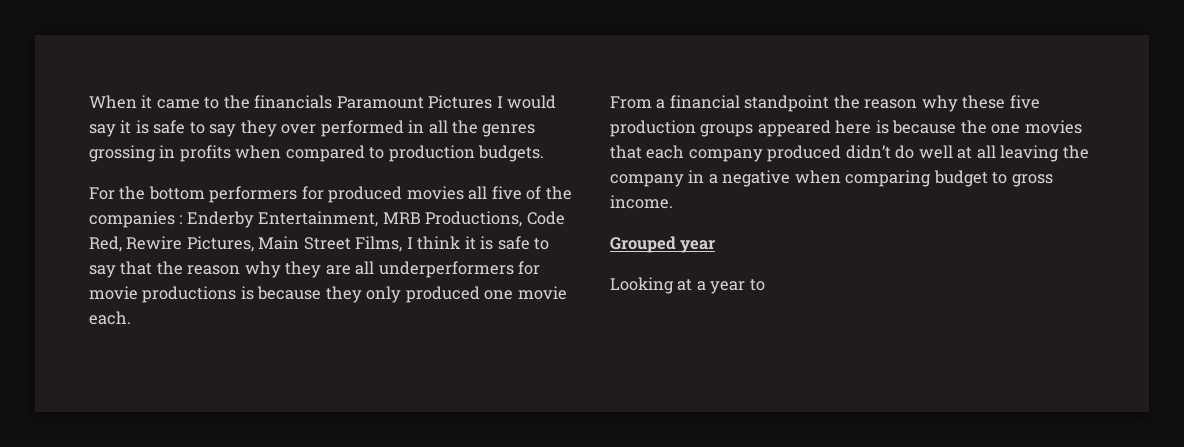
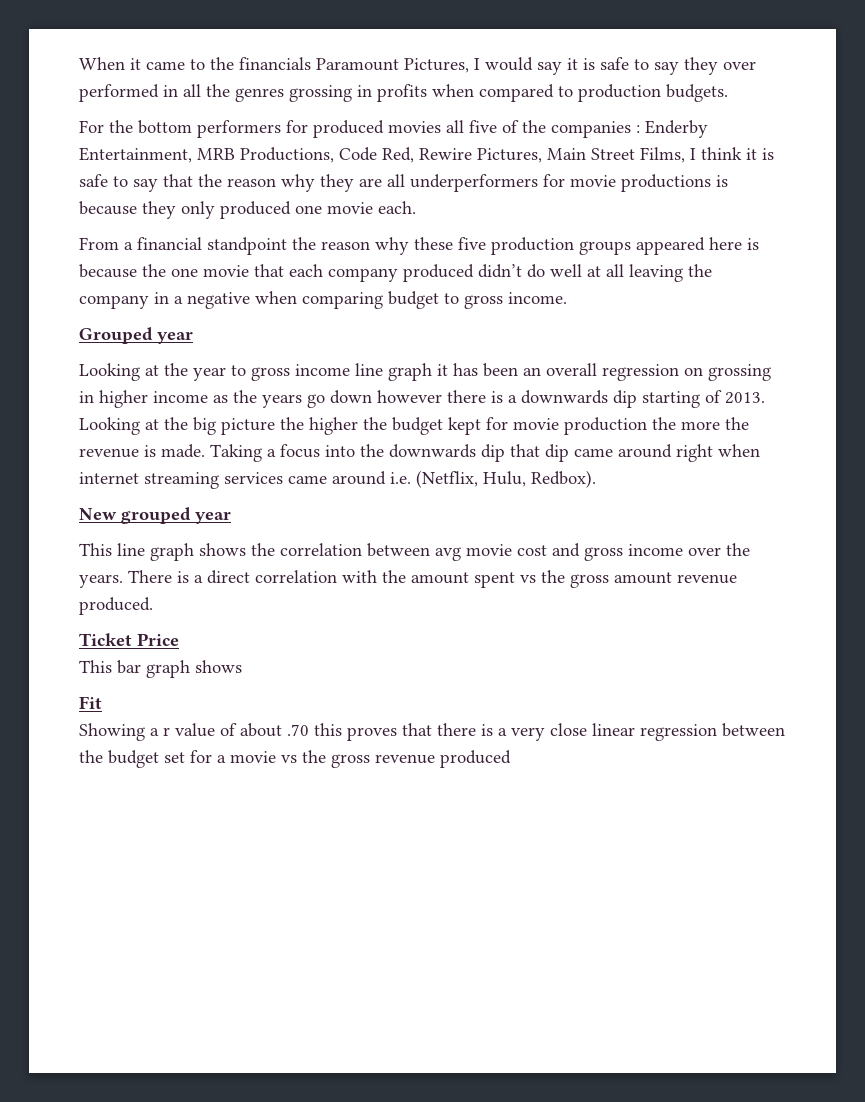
[428,95,493,109] Pictures -> [404,58,469,73] Pictures,
[1024,120,1082,134] movies -> [203,265,249,277] movie
[696,281,706,291] a -> [164,363,188,376] the
(765, 285) none -> [251,363,771,381] [79,390,765,408] [79,417,749,435] [79,444,760,462] [79,470,596,489] [79,507,231,524] [79,543,750,561] [79,570,737,588] [79,597,153,615] [79,633,179,646] [79,660,242,678] [79,696,102,709] [79,723,785,741] [79,750,511,768] gross income line graph it has been an overall regression on grossing in higher income as the years go down however there is a downwards dip starting of 2013. Looking at the big picture the higher the budget kept for movie production the more the revenue is made. Taking a focus into the downwards dip that dip came around right when internet streaming services came around i.e. (Netflix, Hulu, Redbox). // New grouped year // This line graph shows the correlation between avg movie cost and gross income over the years. There is a direct correlation with the amount spent vs the gross amount revenue produced. // Ticket Price // This bar graph shows // Fit // Showing a r value of about .70 this proves that there is a very close linear regression between the budget set for a movie vs the gross revenue produced

